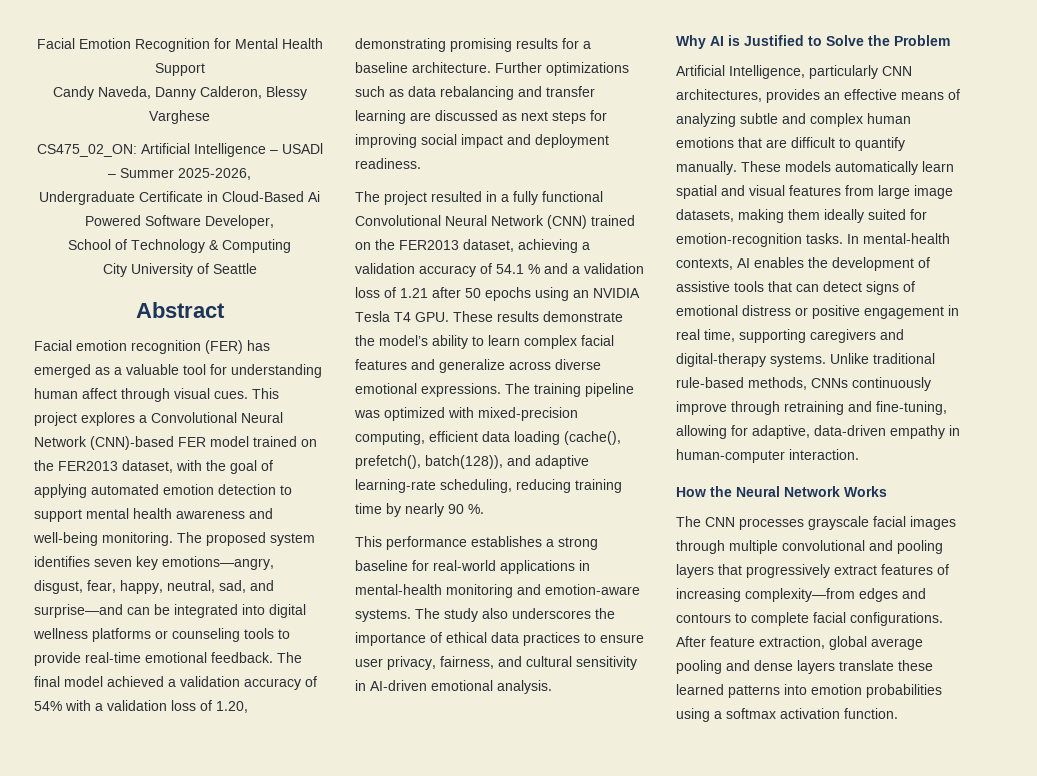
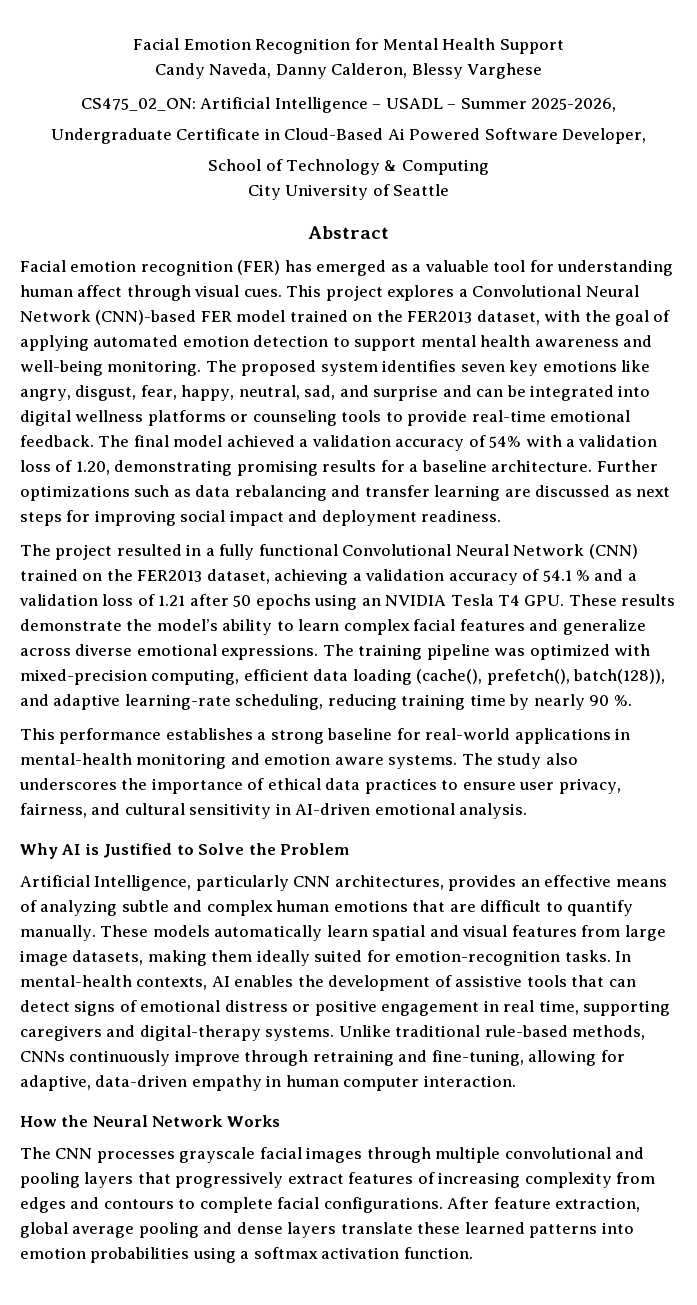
[281,143,323,154] USADl -> [385,98,443,109] USADL
[162,556,274,570] emotions—angry, -> [542,360,651,372] [20,389,71,401] emotions like angry,
[34,604,123,618] surprise—and -> [373,385,472,401] surprise and
[545,584,640,595] emotion-aware -> [264,753,384,765] emotion aware
[676,449,785,463] human-computer -> [285,1075,420,1091] human computer
[745,588,855,602] complexity—from -> [524,1172,656,1188] complexity from

